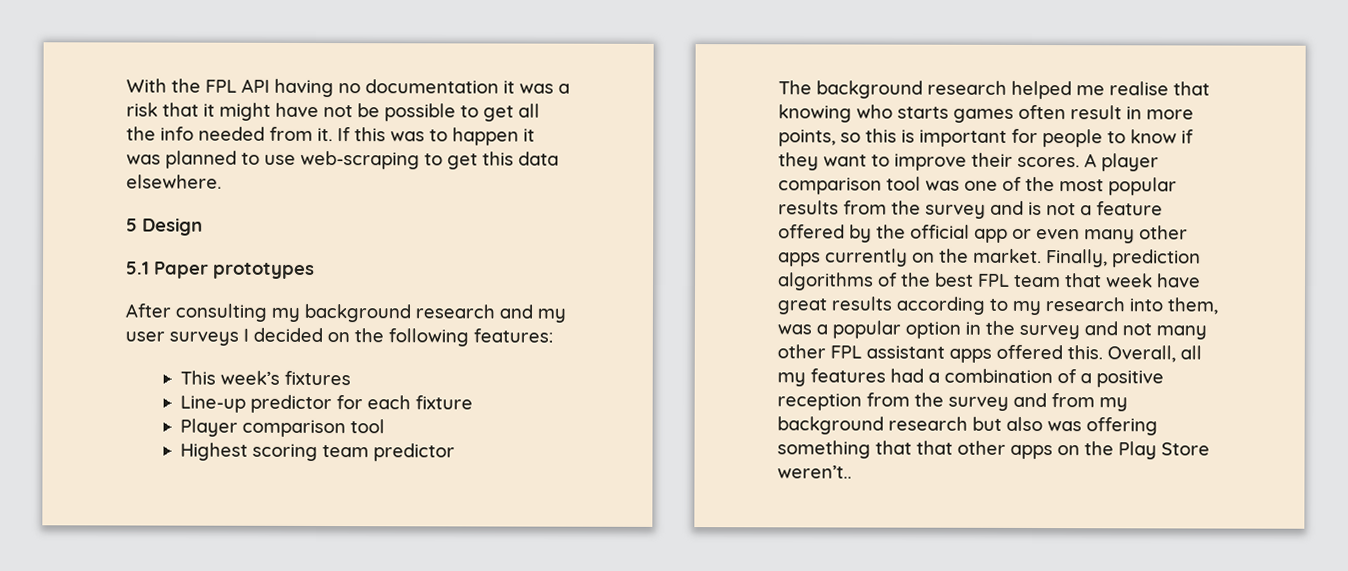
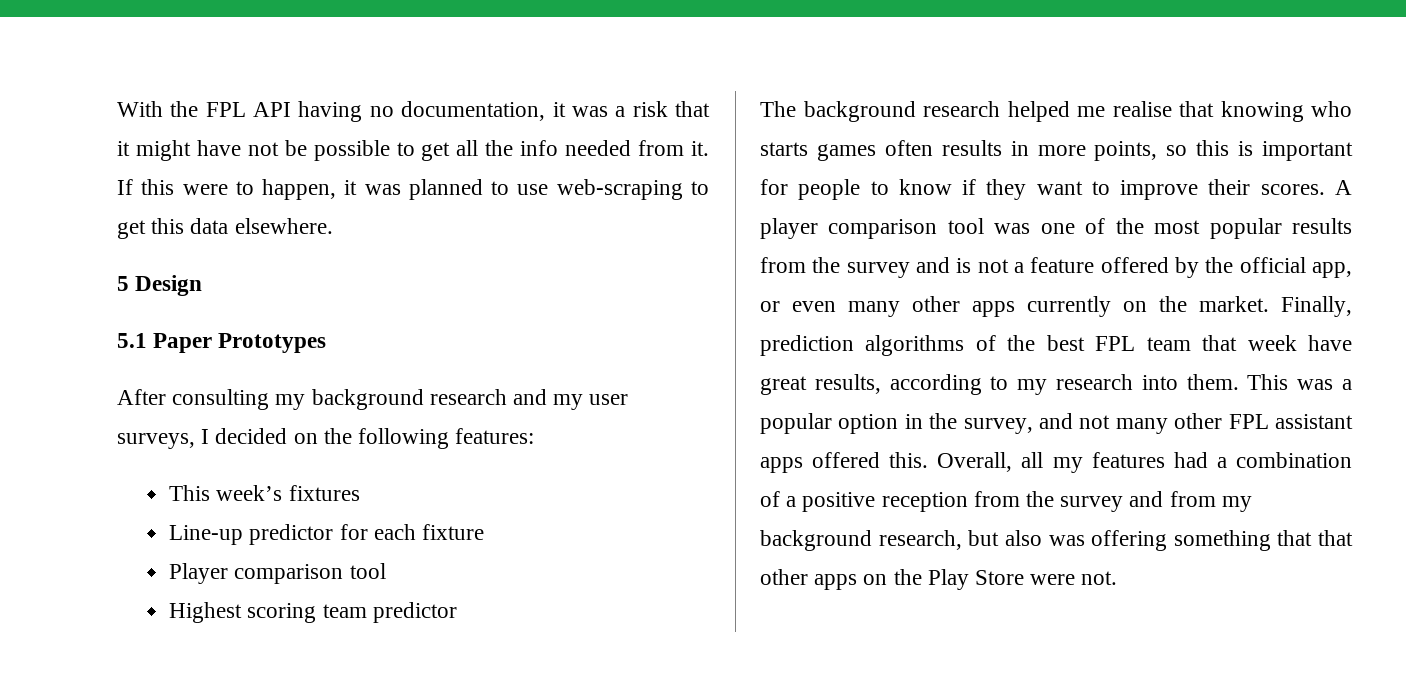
[365,79,499,94] documentation -> [401,101,546,121] documentation,
[390,127,519,146] was to happen -> [182,179,337,200] were to happen,
[213,262,315,279] prototypes -> [218,333,327,353] Prototypes
[169,331,239,346] surveys -> [117,433,195,449] surveys,
[1070,105,1122,120] result -> [941,140,1002,156] results
[974,228,1008,243] app -> [1312,262,1352,278] app,
[831,296,892,311] results -> [814,374,881,394] results,
[1167,297,1218,315] them, -> [1186,374,1289,390] them. This
[1019,324,1080,340] survey -> [963,418,1033,434] survey,
[888,416,968,431] research -> [878,530,962,550] research,
[777,465,852,479] weren’t.. -> [1030,571,1118,585] were not.

